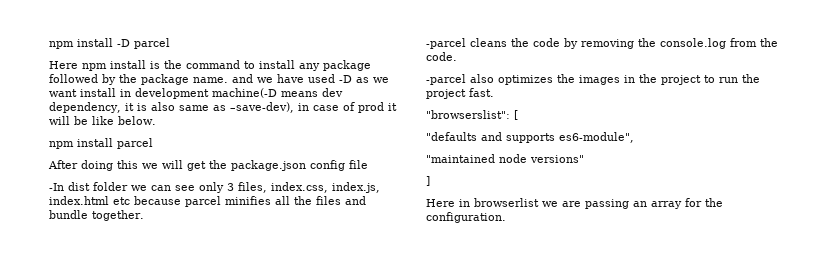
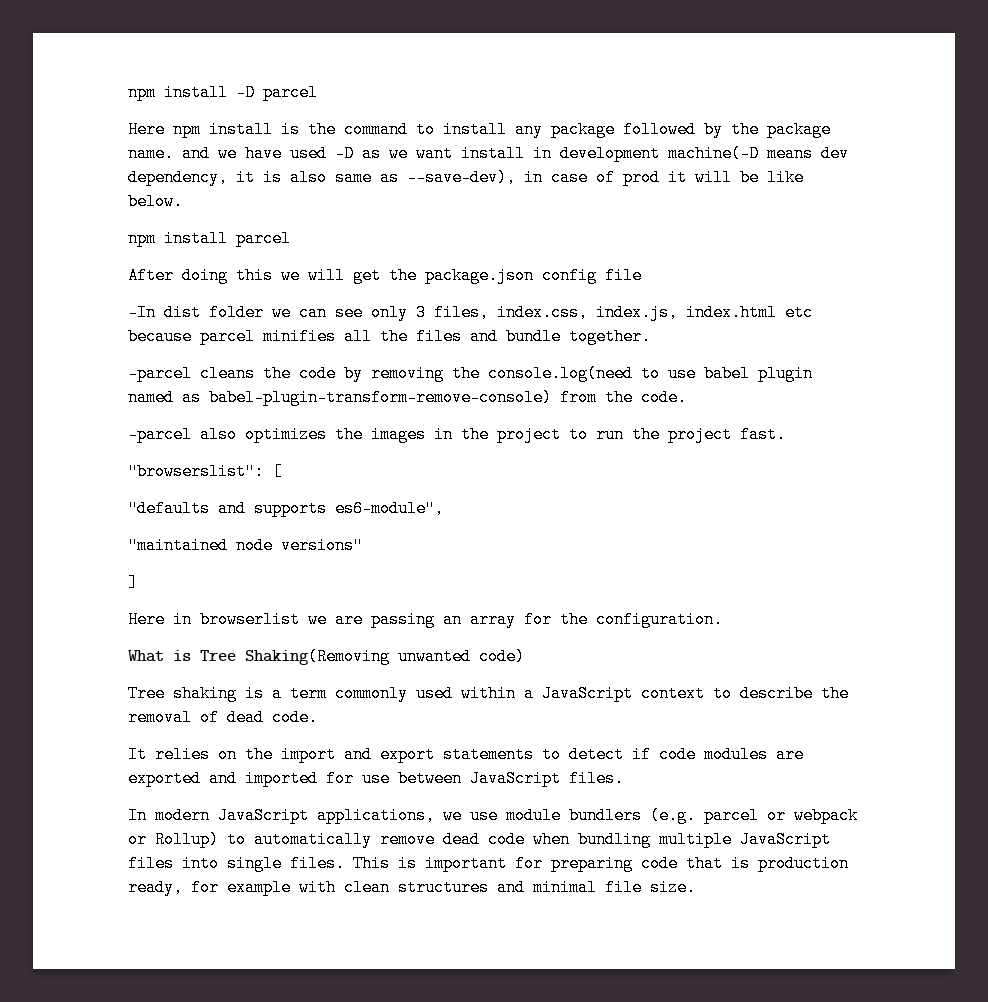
[229,102,294,113] –save-dev), -> [407,169,516,186] --save-dev),
[660,38,726,49] console.log -> [488,365,813,382] [128,389,552,406] console.log(need to use babel plugin named as babel-plugin-transform-remove-console)
(506, 217) none -> [128,648,525,665] [128,685,849,702] [128,709,318,726] [128,746,804,763] [128,770,624,787] [128,807,858,824] [128,831,831,848] [128,855,849,872] [128,879,696,896] // What is Tree Shaking(Removing unwanted code) // Tree shaking is a term commonly used within a JavaScript context to describe the removal of dead code. // It relies on the import and export statements to detect if code modules are exported and imported for use between JavaScript files. // In modern JavaScript applications, we use module bundlers (e.g. parcel or webpack or Rollup) to automatically remove dead code when bundling multiple JavaScript files into single files. This is important for preparing code that is production ready, for example with clean structures and minimal file size.

